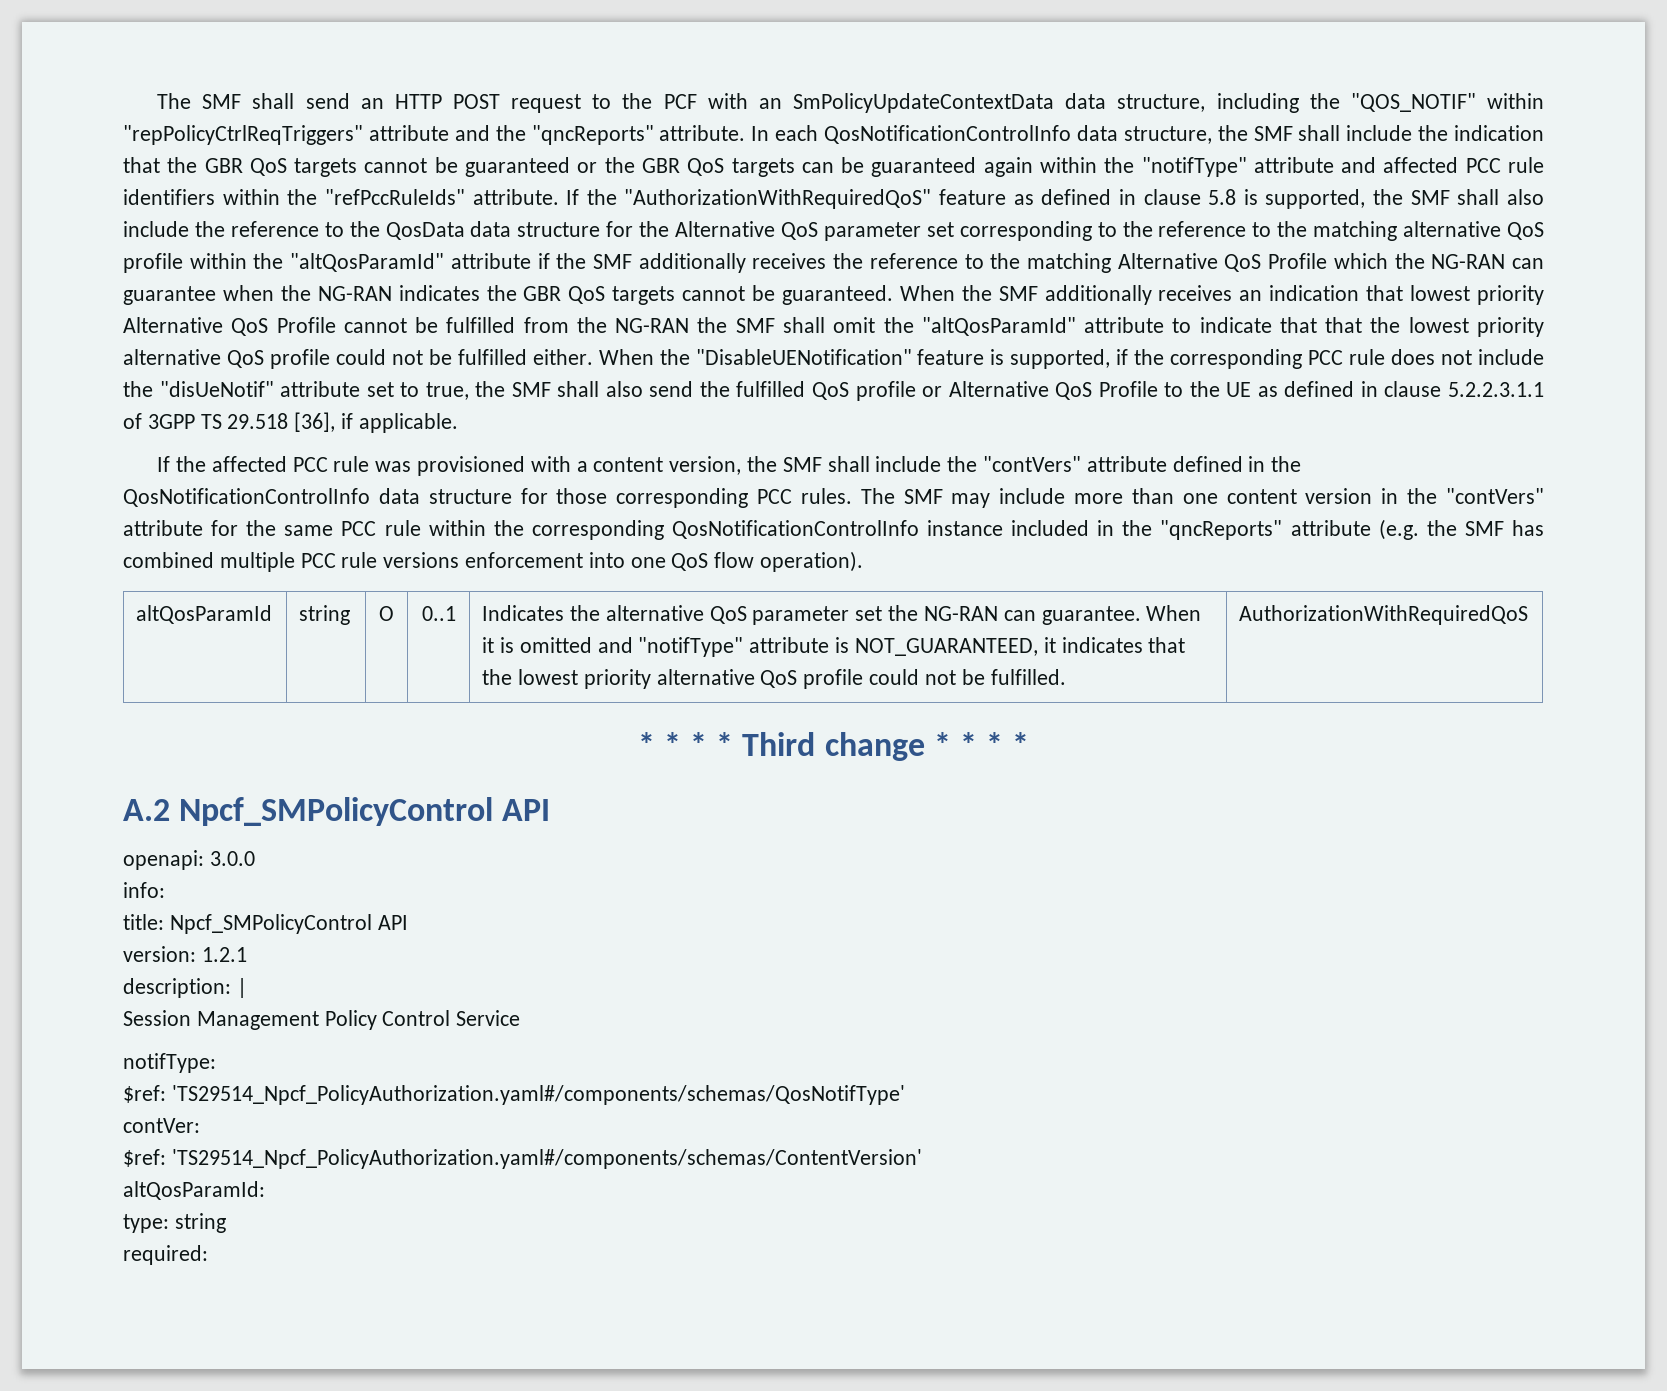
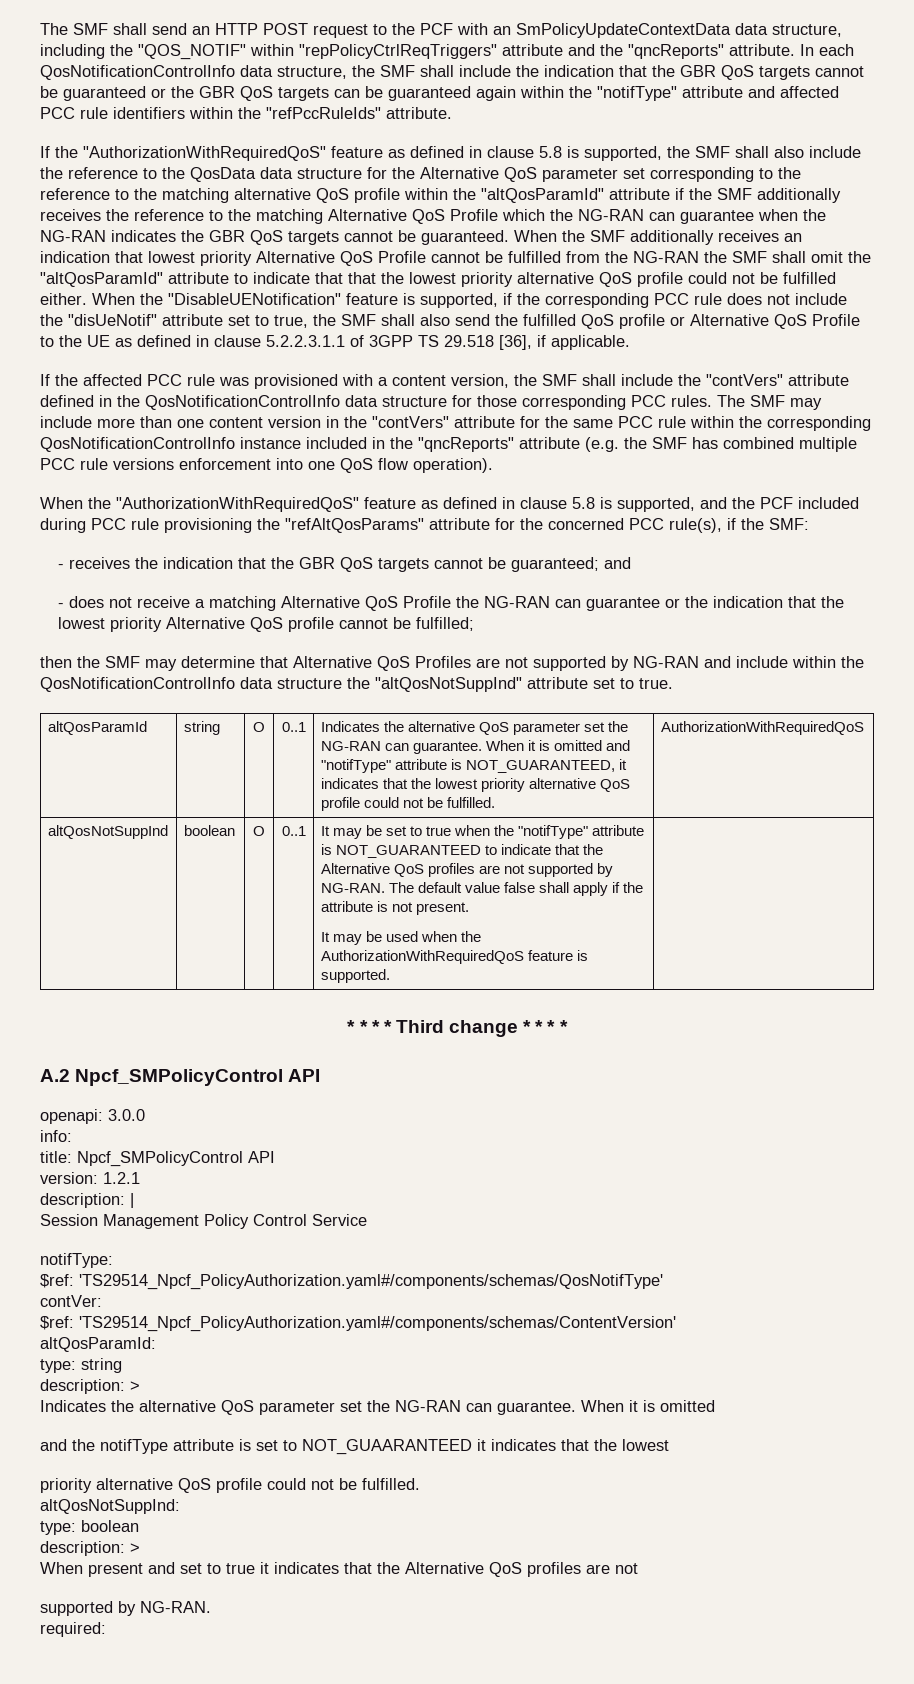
(559, 197) none -> (452, 113) //
(864, 561) none -> [40,497,859,512] [40,518,809,533] [58,557,632,572] [58,596,845,611] [58,617,475,632] [40,656,864,671] [40,677,673,692] // When the "AuthorizationWithRequiredQoS" feature as defined in clause 5.8 is supported, and the PCF included during PCC rule provisioning the "refAltQosParams" attribute for the concerned PCC rule(s), if the SMF: // - receives the indication that the GBR QoS targets cannot be guaranteed; and // - does not receive a matching Alternative QoS Profile the NG-RAN can guarantee or the indication that the lowest priority Alternative QoS profile cannot be fulfilled; // then the SMF may determine that Alternative QoS Profiles are not supported by NG-RAN and include within the QosNotificationControlInfo data structure the "altQosNotSuppInd" attribute set to true.
(1529, 615) none -> [47,825,168,839] [183,825,235,836] [253,826,265,836] [281,826,306,836] [320,825,645,839] [320,844,604,858] [320,863,614,877] [320,882,644,896] [320,901,469,915] [320,931,482,945] [320,950,588,964] [320,969,390,983] // altQosNotSuppInd | boolean | O | 0..1 | It may be set to true when the "notifType" attribute is NOT_GUARANTEED to indicate that the Alternative QoS profiles are not supported by NG-RAN. The default value false shall apply if the attribute is not present. // It may be used when the AuthorizationWithRequiredQoS feature is supported. |
(226, 1223) none -> [40,1379,140,1394] [40,1400,715,1415] [40,1439,669,1455] [40,1478,420,1493] [40,1499,180,1514] [40,1520,139,1535] [40,1541,140,1556] [40,1562,638,1577] [40,1601,211,1616] // description: > // Indicates the alternative QoS parameter set the NG-RAN can guarantee. When it is omitted // and the notifType attribute is set to NOT_GUAARANTEED it indicates that the lowest // priority alternative QoS profile could not be fulfilled. // altQosNotSuppInd: // type: boolean // description: > // When present and set to true it indicates that the Alternative QoS profiles are not // supported by NG-RAN.

